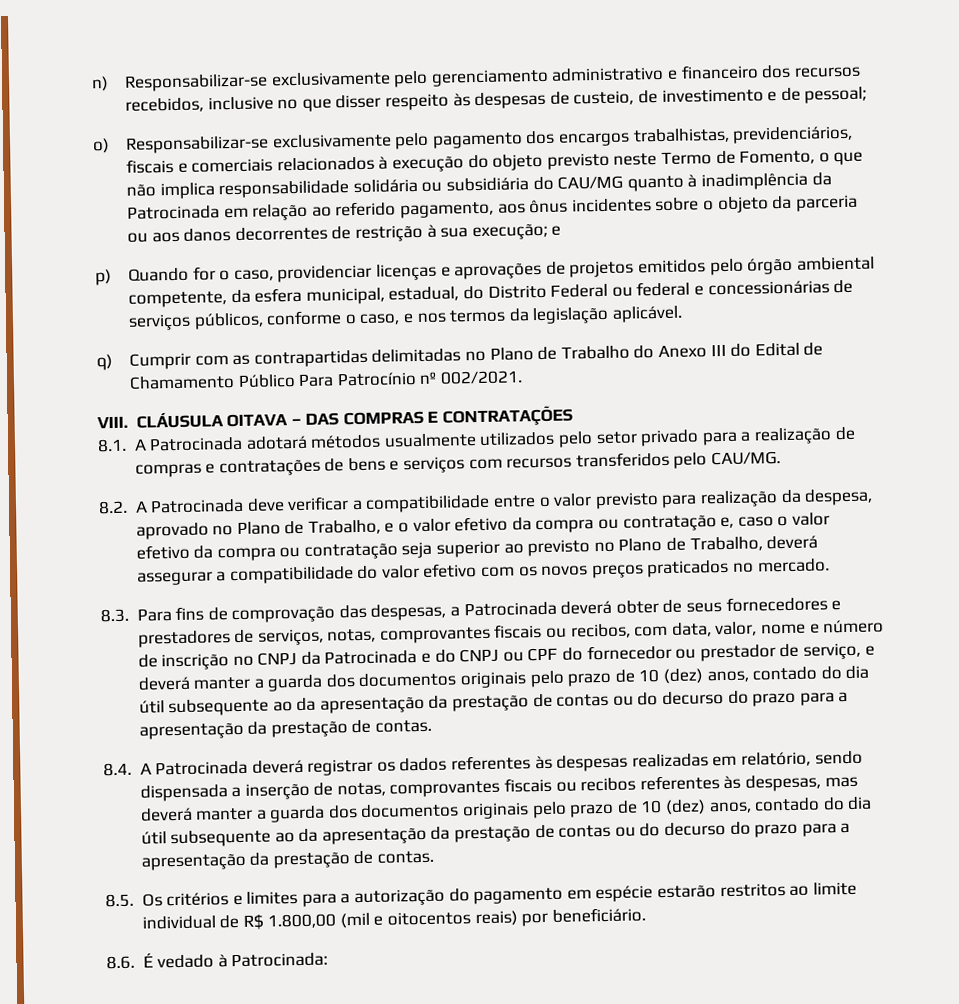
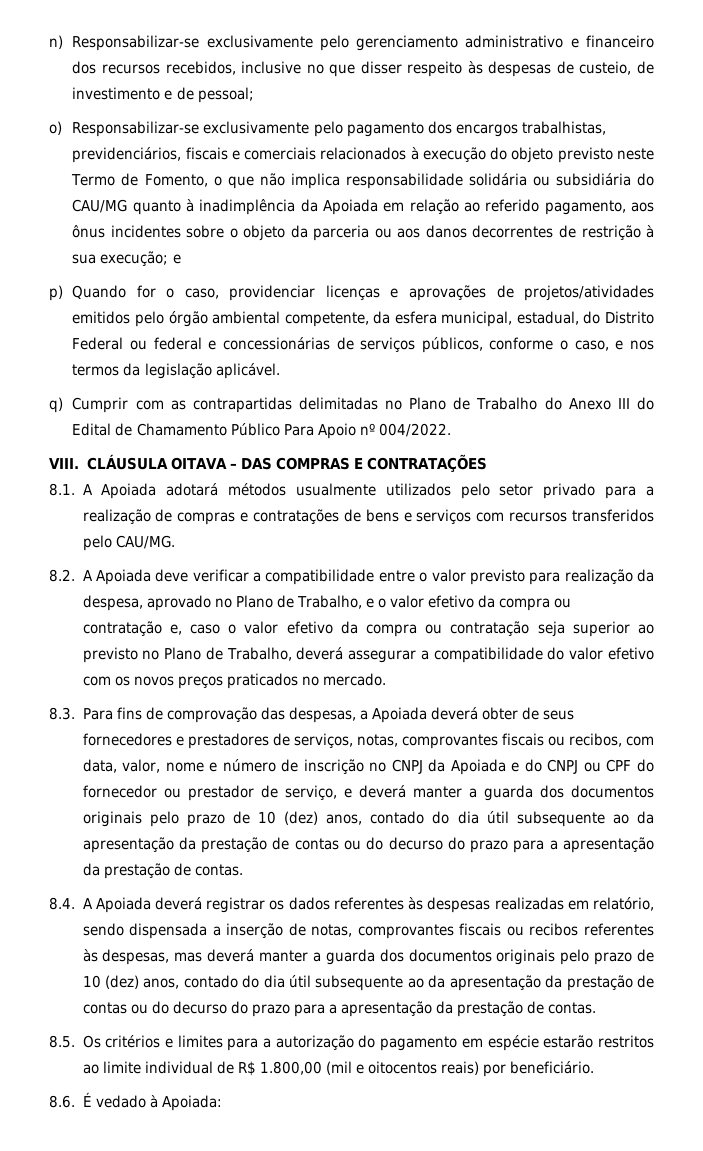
[127,205,221,220] Patrocinada -> [323,199,379,215] Apoiada
[569,260,635,278] projetos -> [523,285,654,301] projetos/atividades
[336,370,524,387] Patrocínio nº 002/2021. -> [317,423,451,439] Apoio nº 004/2022.
[149,436,244,452] Patrocinada -> [101,483,157,499] Apoiada
[150,498,245,514] Patrocinada -> [95,569,151,585] Apoiada
[463,601,557,617] Patrocinada -> [371,707,427,723] Apoiada
[324,650,418,665] Patrocinada -> [450,759,506,775] Apoiada
[155,760,249,776] Patrocinada -> [95,897,151,913] Apoiada
[231,952,329,968] Patrocinada: -> [161,1095,222,1111] Apoiada:

